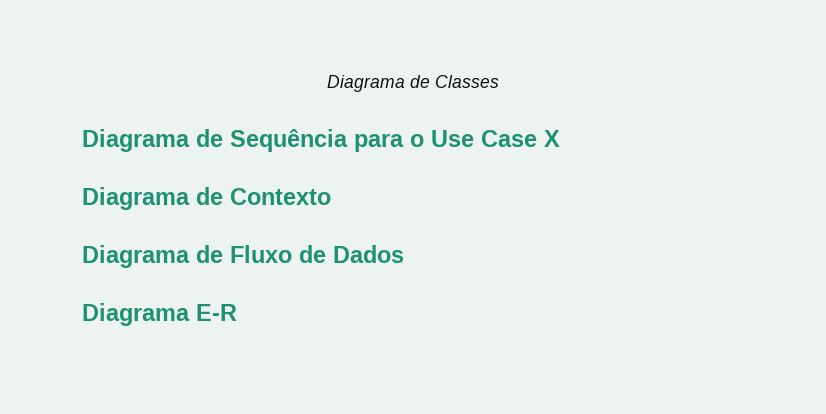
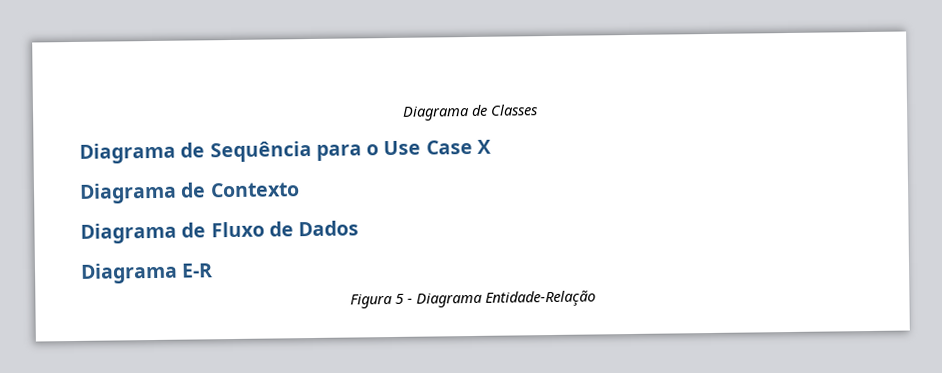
(237, 312) none -> [349,290,596,309] // Figura 5 - Diagrama Entidade-Relação

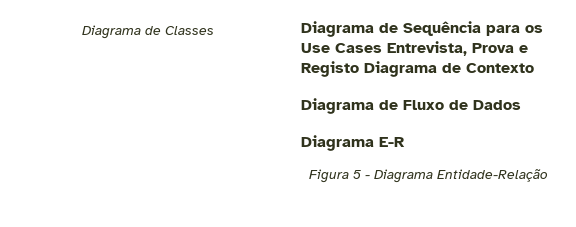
[366,139,491,156] o Use Case X // -> [525,25,543,33] [301,41,528,56] [301,61,359,77] os Use Cases Entrevista, Prova e Registo

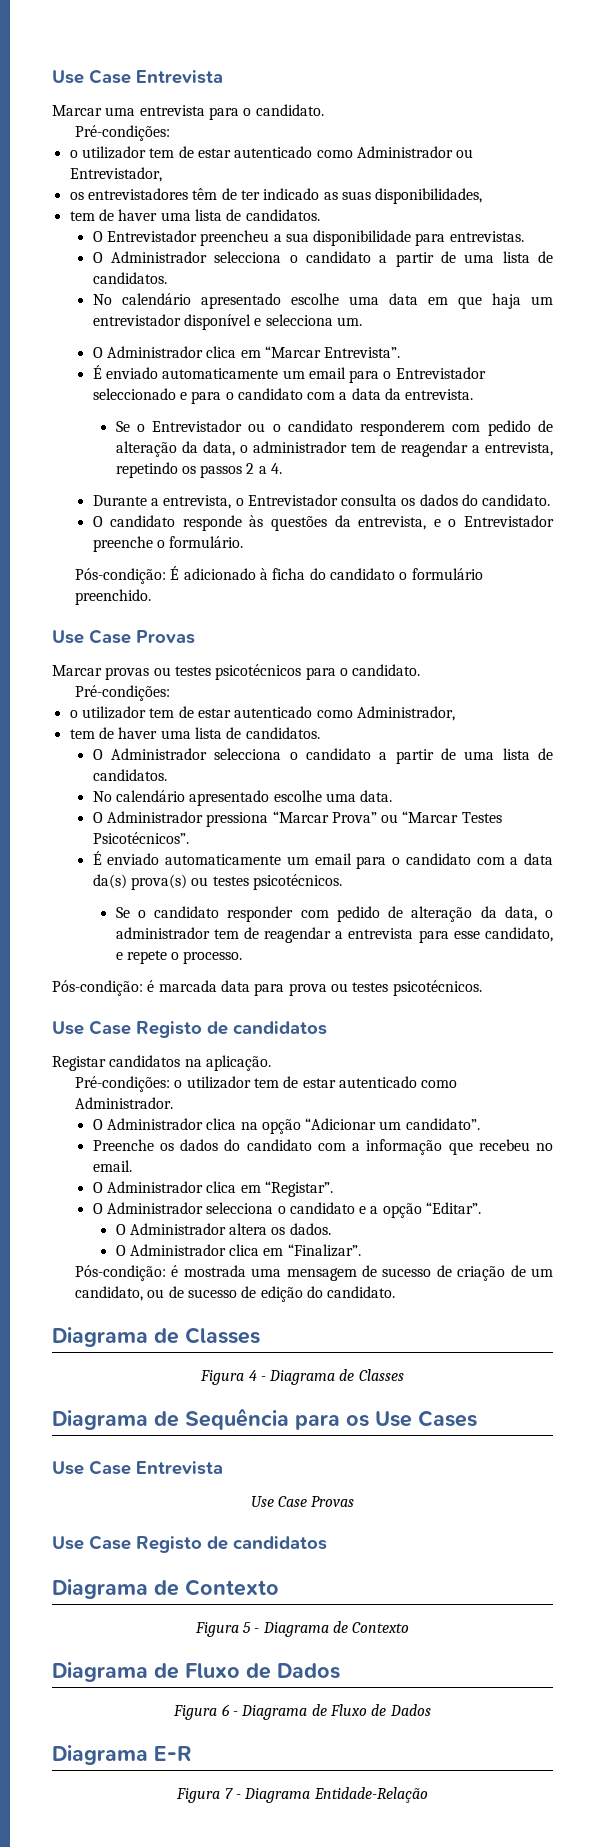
(82, 32) none -> [52,69,223,84] [52,104,324,120] [74,125,170,141] [69,146,474,159] [69,167,162,182] [69,188,483,204] [69,209,320,221] [92,230,524,246] [92,251,553,267] [92,272,167,284] [92,293,554,309] [92,314,362,330] [92,346,401,358] [92,365,486,383] [92,388,474,404] [115,420,553,436] [115,441,553,457] [115,462,283,478] [92,494,551,509] [92,515,554,531] [92,536,244,552] [74,566,483,584] [74,589,151,605] [52,629,195,644] [52,664,421,680] [74,685,170,701] [69,706,455,721] [69,727,320,739] [92,748,553,764] [92,769,167,781] [92,790,393,806] [92,811,502,827] [92,832,189,844] [92,851,553,869] [92,874,342,890] [115,906,554,922] [115,927,553,943] [115,950,243,964] [52,980,482,996] [52,1020,327,1038] [52,1055,271,1071] [74,1076,458,1092] [74,1097,173,1109] [92,1118,480,1134] [92,1139,553,1155] [92,1160,132,1172] [92,1181,333,1197] [92,1202,482,1218] [115,1223,331,1235] [115,1244,361,1257] [74,1265,553,1281] [74,1286,396,1302] [52,1327,260,1347] [200,1370,266,1385] Use Case Entrevista // Marcar uma entrevista para o candidato. // Pré-condições: // o utilizador tem de estar autenticado como Administrador ou Entrevistador, // os entrevistadores têm de ter indicado as suas disponibilidades, // tem de haver uma lista de candidatos. // O Entrevistador preencheu a sua disponibilidade para entrevistas. // O Administrador selecciona o candidato a partir de uma lista de candidatos. // No calendário apresentado escolhe uma data em que haja um entrevistador disponível e selecciona um. // O Administrador clica em “Marcar Entrevista”. // É enviado automaticamente um email para o Entrevistador seleccionado e para o candidato com a data da entrevista. // Se o Entrevistador ou o candidato responderem com pedido de alteração da data, o administrador tem de reagendar a entrevista, repetindo os passos 2 a 4. // Durante a entrevista, o Entrevistador consulta os dados do candidato. // O candidato responde às questões da entrevista, e o Entrevistador preenche o formulário. // Pós-condição: É adicionado à ficha do candidato o formulário preenchido. // Use Case Provas // Marcar provas ou testes psicotécnicos para o candidato. // Pré-condições: // o utilizador tem de estar autenticado como Administrador, // tem de haver uma lista de candidatos. // O Administrador selecciona o candidato a partir de uma lista de candidatos. // No calendário apresentado escolhe uma data. // O Administrador pressiona “Marcar Prova” ou “Marcar Testes Psicotécnicos”. // É enviado automaticamente um email para o candidato com a data da(s) prova(s) ou testes psicotécnicos. // Se o candidato responder com pedido de alteração da data, o administrador tem de reagendar a entrevista para esse candidato, e repete o processo. // Pós-condição: é marcada data para prova ou testes psicotécnicos. // Use Case Registo de candidatos // Registar candidatos na aplicação. // Pré-condições: o utilizador tem de estar autenticado como Administrador. // O Administrador clica na opção “Adicionar um candidato”. // Preenche os dados do candidato com a informação que recebeu no email. // O Administrador clica em “Registar”. // O Administrador selecciona o candidato e a opção “Editar”. // O Administrador altera os dados. // O Administrador clica em “Finalizar”. // Pós-condição: é mostrada uma mensagem de sucesso de criação de um candidato, ou de sucesso de edição do candidato. // Diagrama de Classes // Figura 4 -
[387,41,528,56] [301,61,359,77] Entrevista, Prova e Registo -> [52,1460,223,1475] [250,1496,355,1507] [52,1535,327,1553] [52,1579,279,1599] [194,1622,260,1637] // Use Case Entrevista // Use Case Provas // Use Case Registo de candidatos // Diagrama de Contexto // Figura 5 -
(521, 105) none -> [173,1704,431,1720] // Figura 6 - Diagrama de Fluxo de Dados
[352,170,361,179] 5 -> [224,1788,233,1799] 7

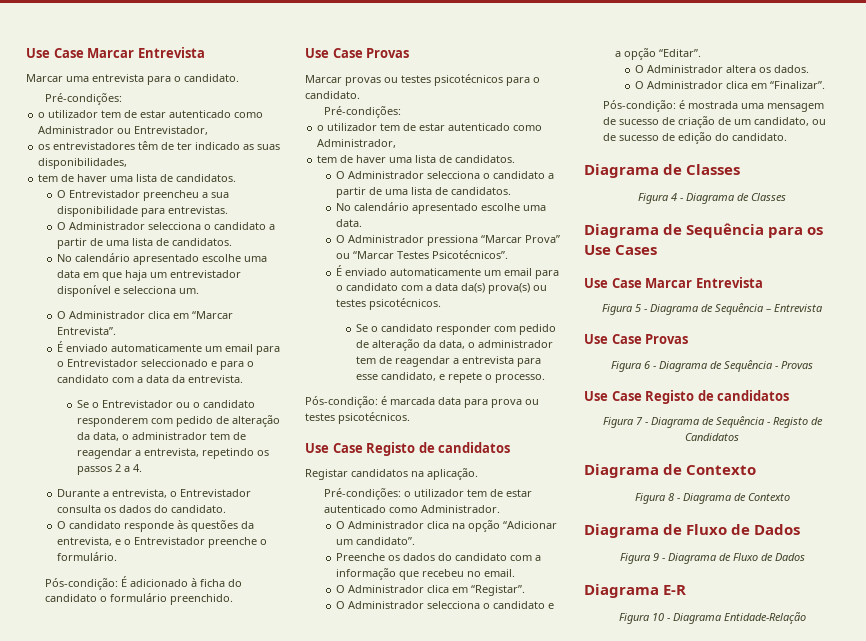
[52,69,131,84] Use Case -> [26,48,135,58] Use Case Marcar
[136,1461,223,1475] [250,1496,307,1507] Entrevista // Use Case -> [645,277,763,288] [602,303,823,315] [584,334,689,344] [611,360,779,372] Marcar Entrevista // Figura 5 - Diagrama de Sequência – Entrevista // Use Case Provas // Figura 6 - Diagrama de Sequência -
(327, 1543) none -> [602,416,823,428] [685,433,739,441] // Figura 7 - Diagrama de Sequência - Registo de Candidatos
[243,1622,252,1633] 5 -> [667,493,674,501] 8
[221,1704,230,1716] 6 -> [652,553,659,561] 9
[224,1788,233,1799] 7 -> [651,613,664,621] 10

